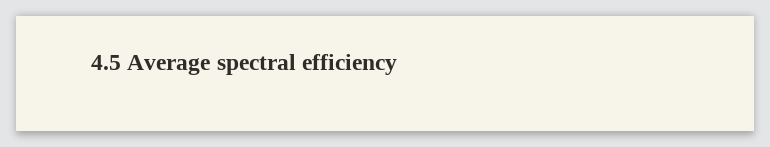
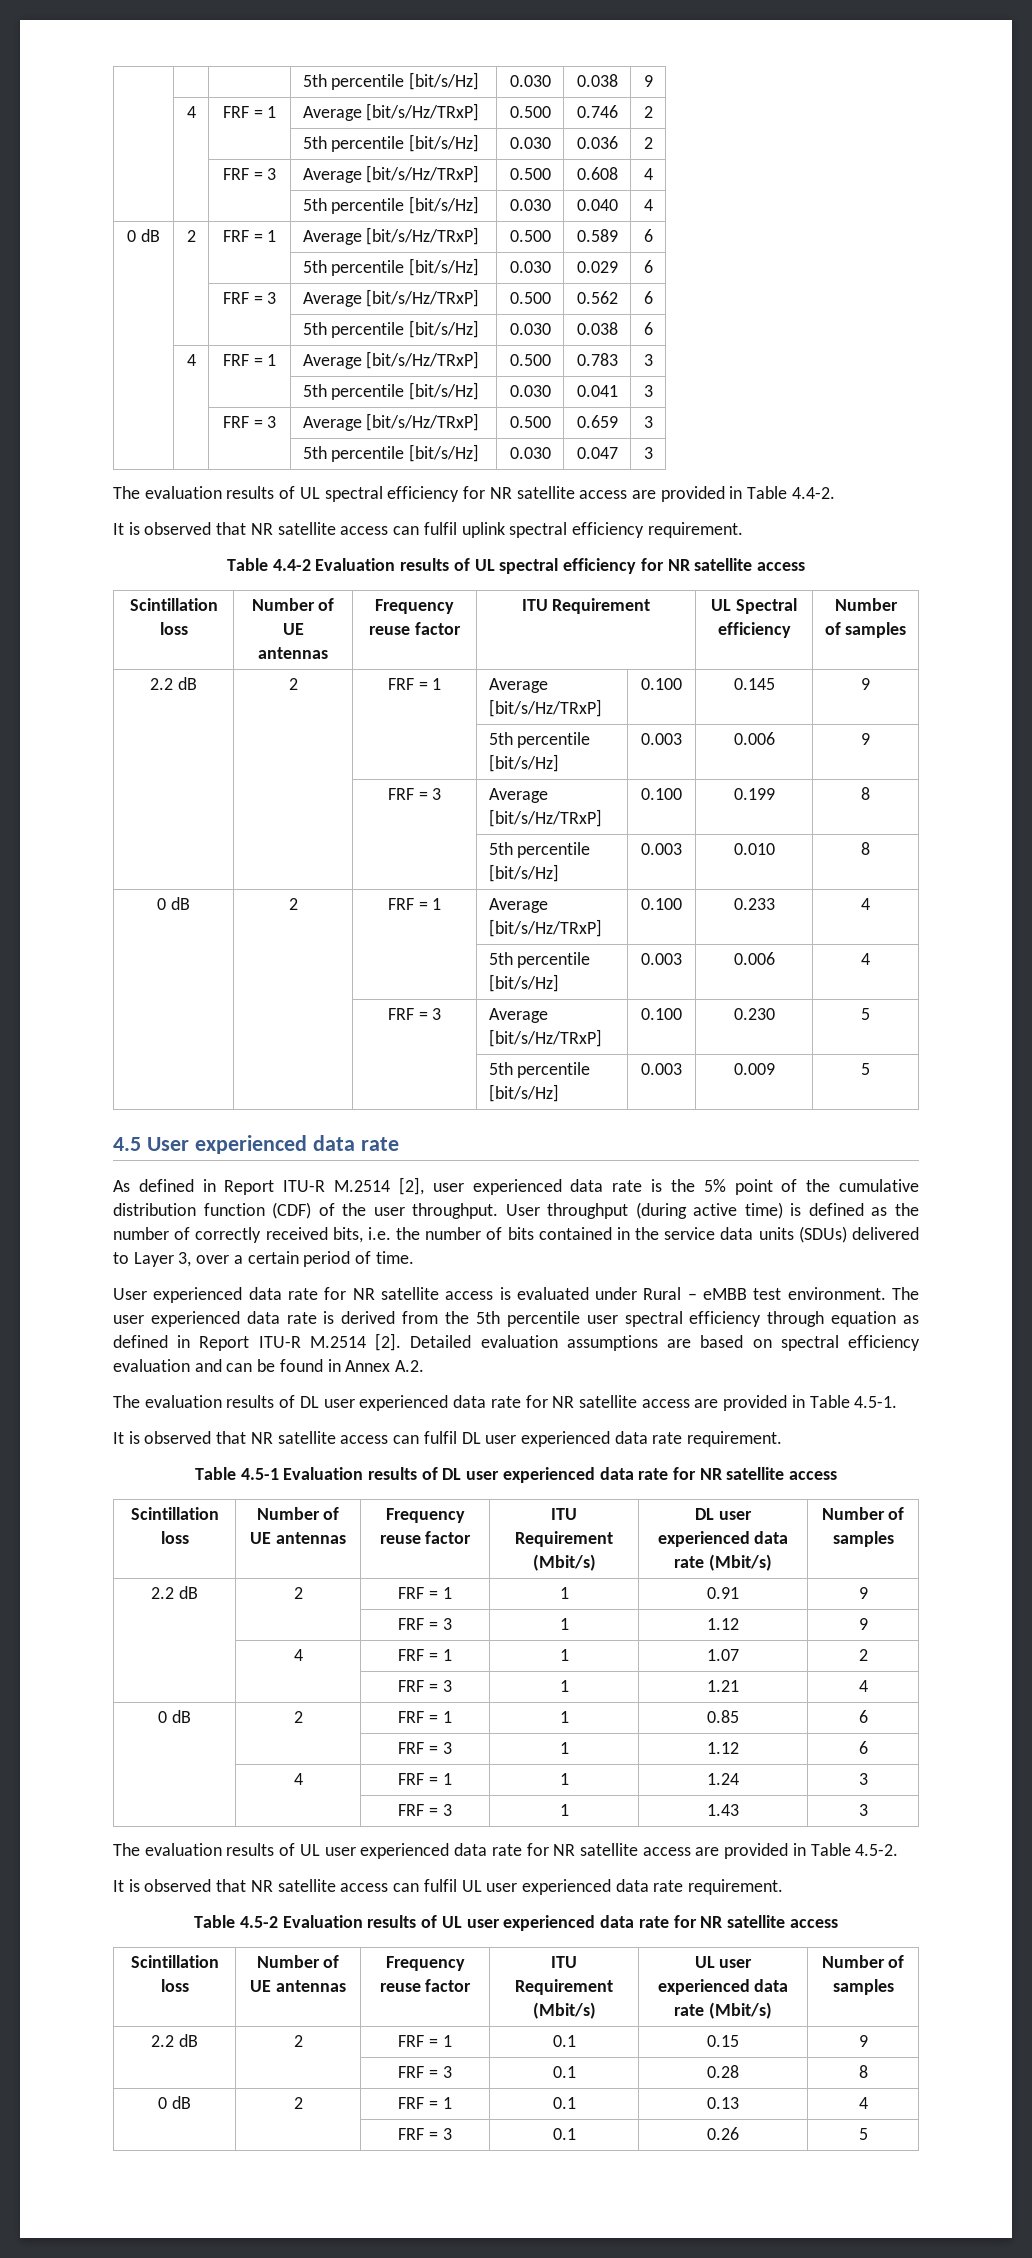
[91,54,398,75] 4.5 Average spectral efficiency -> [302,72,480,90] [509,75,551,87] [576,74,618,87] [643,75,653,87] [186,106,196,118] [222,106,277,118] [302,103,480,121] [509,106,551,118] [576,105,618,118] [643,106,653,118] [302,134,480,152] [509,137,551,149] [576,136,618,149] [643,137,653,149] [222,168,277,180] [302,165,480,183] [509,168,551,180] [576,167,618,180] [643,168,653,180] [302,196,480,214] [509,199,551,211] [576,199,618,211] [643,199,653,211] [127,229,160,242] [186,230,196,242] [222,230,277,242] [302,227,480,245] [509,230,551,242] [576,229,618,242] [643,229,653,242] [302,258,480,276] [509,261,551,273] [576,261,618,273] [643,260,653,273] [222,292,277,304] [302,289,480,307] [509,292,551,304] [576,291,618,304] [643,291,653,304] [302,320,480,338] [509,323,551,335] [576,322,618,335] [643,322,653,335] [186,354,196,366] [222,354,277,366] [302,351,480,369] [509,354,551,366] [576,353,618,366] [643,354,653,366] [302,382,480,400] [509,385,551,397] [576,385,618,397] [643,385,653,397] [222,416,277,428] [302,413,480,431] [509,416,551,428] [576,415,618,428] [643,416,653,428] [302,444,480,462] [509,447,551,459] [576,447,618,459] [643,447,653,459] [113,486,835,502] [113,522,743,538] [227,558,805,574] [129,598,218,611] [159,622,188,635] [251,598,335,611] [282,623,304,635] [258,647,328,659] [375,599,454,614] [369,622,461,635] [521,598,651,614] [711,598,797,614] [717,622,791,638] [834,598,898,611] [824,622,907,638] [150,677,197,690] [288,678,298,690] [387,678,442,690] [488,678,548,693] [488,699,602,717] [641,678,682,690] [733,678,775,690] [861,678,870,690] [488,732,591,748] [488,754,559,772] [641,733,682,745] [733,732,775,745] [861,733,870,745] [387,788,442,800] [488,788,548,803] [488,809,602,827] [641,788,682,800] [733,788,775,800] [861,787,870,800] [488,842,591,858] [488,864,559,882] [641,843,682,855] [733,843,775,855] [861,842,870,855] [157,897,190,910] [288,898,298,910] [387,898,442,910] [488,898,548,913] [488,919,602,937] [641,898,682,910] [733,898,775,910] [861,898,870,910] [488,952,591,968] [488,974,559,992] [641,953,682,965] [733,952,775,965] [861,953,870,965] [387,1008,442,1020] [488,1008,548,1023] [488,1029,602,1047] [641,1008,682,1020] [733,1008,775,1020] [861,1008,870,1020] [488,1062,591,1078] [488,1084,559,1102] [641,1063,682,1075] [733,1063,775,1075] [861,1063,870,1075] [113,1135,399,1154] [113,1177,920,1195] [113,1202,919,1219] [113,1226,919,1243] [113,1251,414,1267] [113,1287,919,1303] [113,1311,920,1327] [113,1333,921,1351] [113,1359,425,1372] [113,1395,898,1411] [113,1431,783,1447] [194,1467,838,1483] [130,1507,219,1520] [160,1531,189,1544] [256,1507,340,1520] [250,1532,346,1544] [385,1508,465,1523] [379,1531,472,1544] [551,1508,577,1520] [515,1531,613,1547] [532,1554,596,1571] [695,1508,752,1520] [657,1531,789,1547] [674,1554,772,1571] [821,1507,905,1520] [832,1531,894,1547] [151,1586,198,1599] [293,1587,303,1599] [398,1587,452,1599] [559,1587,569,1599] [707,1587,739,1599] [858,1587,868,1599] [398,1618,452,1630] [559,1618,569,1630] [707,1618,739,1630] [858,1618,868,1630] [293,1649,303,1661] [398,1649,452,1661] [559,1649,569,1661] [707,1649,739,1661] [858,1649,868,1661] [398,1680,452,1692] [559,1680,569,1692] [707,1680,739,1692] [858,1680,868,1692] [158,1710,191,1723] [293,1711,303,1723] [398,1711,452,1723] [559,1711,569,1723] [707,1710,739,1723] [858,1710,868,1723] [398,1742,452,1754] [559,1742,569,1754] [707,1742,739,1754] [858,1741,868,1754] [293,1773,303,1785] [398,1773,452,1785] [559,1773,569,1785] [707,1773,739,1785] [858,1773,868,1785] [398,1804,452,1816] [559,1804,569,1816] [707,1804,739,1816] [858,1804,868,1816] [113,1843,899,1859] [113,1879,784,1895] [194,1915,838,1931] [130,1955,219,1968] [160,1979,189,1992] [256,1955,340,1968] [250,1980,346,1992] [385,1956,465,1971] [379,1979,472,1992] [551,1956,577,1968] [515,1979,613,1995] [532,2002,596,2019] [694,1956,753,1968] [657,1979,789,1995] [674,2002,772,2019] [821,1955,905,1968] [832,1979,894,1995] [151,2034,198,2047] [293,2035,303,2047] [398,2035,452,2047] [552,2035,576,2047] [707,2035,739,2047] [858,2035,868,2047] [398,2066,452,2078] [552,2066,576,2078] [707,2065,739,2078] [858,2065,868,2078] [158,2096,191,2109] [293,2097,303,2109] [398,2097,452,2109] [552,2097,576,2109] [707,2097,739,2109] [858,2097,868,2109] [398,2128,452,2140] [552,2128,576,2140] [707,2127,739,2140] [858,2128,868,2140] | | | 5th percentile [bit/s/Hz] | 0.030 | 0.038 | 9 // | 4 | FRF = 1 | Average [bit/s/Hz/TRxP] | 0.500 | 0.746 | 2 // | | | 5th percentile [bit/s/Hz] | 0.030 | 0.036 | 2 // | | FRF = 3 | Average [bit/s/Hz/TRxP] | 0.500 | 0.608 | 4 // | | | 5th percentile [bit/s/Hz] | 0.030 | 0.040 | 4 // 0 dB | 2 | FRF = 1 | Average [bit/s/Hz/TRxP] | 0.500 | 0.589 | 6 // | | | 5th percentile [bit/s/Hz] | 0.030 | 0.029 | 6 // | | FRF = 3 | Average [bit/s/Hz/TRxP] | 0.500 | 0.562 | 6 // | | | 5th percentile [bit/s/Hz] | 0.030 | 0.038 | 6 // | 4 | FRF = 1 | Average [bit/s/Hz/TRxP] | 0.500 | 0.783 | 3 // | | | 5th percentile [bit/s/Hz] | 0.030 | 0.041 | 3 // | | FRF = 3 | Average [bit/s/Hz/TRxP] | 0.500 | 0.659 | 3 // | | | 5th percentile [bit/s/Hz] | 0.030 | 0.047 | 3 // The evaluation results of UL spectral efficiency for NR satellite access are provided in Table 4.4-2. // It is observed that NR satellite access can fulfil uplink spectral efficiency requirement. // Table 4.4-2 Evaluation results of UL spectral efficiency for NR satellite access // Scintillation loss | Number of UE antennas | Frequency reuse factor | ITU Requirement | UL Spectral efficiency | Number of samples // 2.2 dB | 2 | FRF = 1 | Average [bit/s/Hz/TRxP] | 0.100 | 0.145 | 9 // | | | 5th percentile [bit/s/Hz] | 0.003 | 0.006 | 9 // | | FRF = 3 | Average [bit/s/Hz/TRxP] | 0.100 | 0.199 | 8 // | | | 5th percentile [bit/s/Hz] | 0.003 | 0.010 | 8 // 0 dB | 2 | FRF = 1 | Average [bit/s/Hz/TRxP] | 0.100 | 0.233 | 4 // | | | 5th percentile [bit/s/Hz] | 0.003 | 0.006 | 4 // | | FRF = 3 | Average [bit/s/Hz/TRxP] | 0.100 | 0.230 | 5 // | | | 5th percentile [bit/s/Hz] | 0.003 | 0.009 | 5 // 4.5 User experienced data rate // As defined in Report ITU-R M.2514 [2], user experienced data rate is the 5% point of the cumulative distribution function (CDF) of the user throughput. User throughput (during active time) is defined as the number of correctly received bits, i.e. the number of bits contained in the service data units (SDUs) delivered to Layer 3, over a certain period of time. // User experienced data rate for NR satellite access is evaluated under Rural – eMBB test environment. The user experienced data rate is derived from the 5th percentile user spectral efficiency through equation as defined in Report ITU-R M.2514 [2]. Detailed evaluation assumptions are based on spectral efficiency evaluation and can be found in Annex A.2. // The evaluation results of DL user experienced data rate for NR satellite access are provided in Table 4.5-1. // It is observed that NR satellite access can fulfil DL user experienced data rate requirement. // Table 4.5-1 Evaluation results of DL user experienced data rate for NR satellite access // Scintillation loss | Number of UE antennas | Frequency reuse factor | ITU Requirement (Mbit/s) | DL user experienced data rate (Mbit/s) | Number of samples // 2.2 dB | 2 | FRF = 1 | 1 | 0.91 | 9 // | | FRF = 3 | 1 | 1.12 | 9 // | 4 | FRF = 1 | 1 | 1.07 | 2 // | | FRF = 3 | 1 | 1.21 | 4 // 0 dB | 2 | FRF = 1 | 1 | 0.85 | 6 // | | FRF = 3 | 1 | 1.12 | 6 // | 4 | FRF = 1 | 1 | 1.24 | 3 // | | FRF = 3 | 1 | 1.43 | 3 // The evaluation results of UL user experienced data rate for NR satellite access are provided in Table 4.5-2. // It is observed that NR satellite access can fulfil UL user experienced data rate requirement. // Table 4.5-2 Evaluation results of UL user experienced data rate for NR satellite access // Scintillation loss | Number of UE antennas | Frequency reuse factor | ITU Requirement (Mbit/s) | UL user experienced data rate (Mbit/s) | Number of samples // 2.2 dB | 2 | FRF = 1 | 0.1 | 0.15 | 9 // | | FRF = 3 | 0.1 | 0.28 | 8 // 0 dB | 2 | FRF = 1 | 0.1 | 0.13 | 4 // | | FRF = 3 | 0.1 | 0.26 | 5

